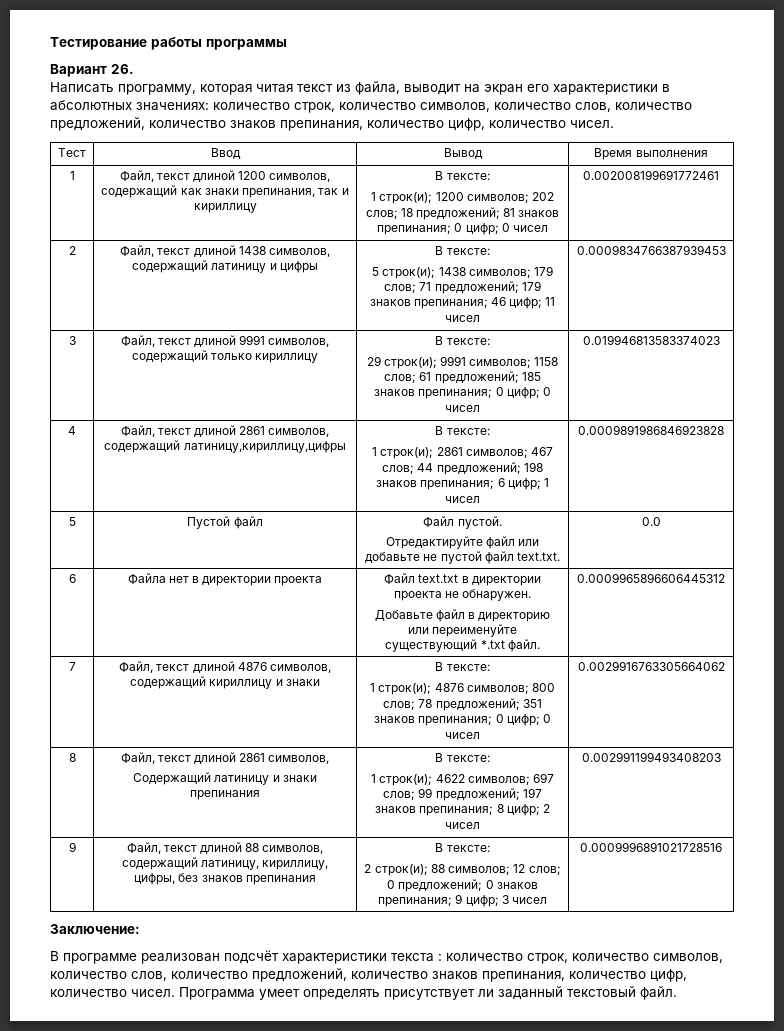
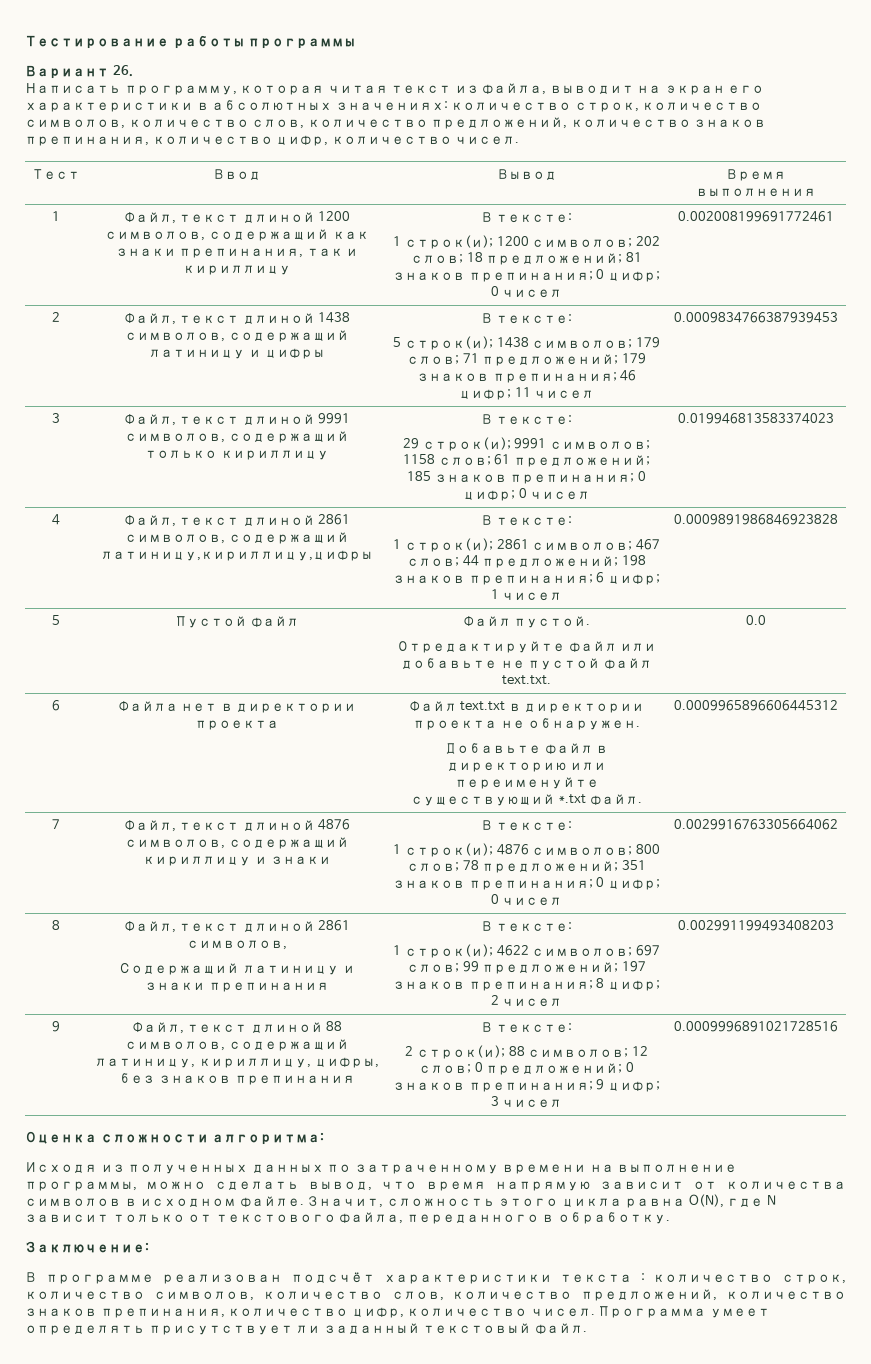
(722, 847) none -> [25,1131,325,1145] [25,1162,738,1174] [25,1181,846,1191] [25,1194,776,1208] [25,1212,670,1224] // Оценка сложности алгоритма: // Исходя из полученных данных по затраченному времени на выполнение программы, можно сделать вывод, что время напрямую зависит от количества символов в исходном файле. Значит, сложность этого цикла равна O(N), где N зависит только от текстового файла, переданного в обработку.

